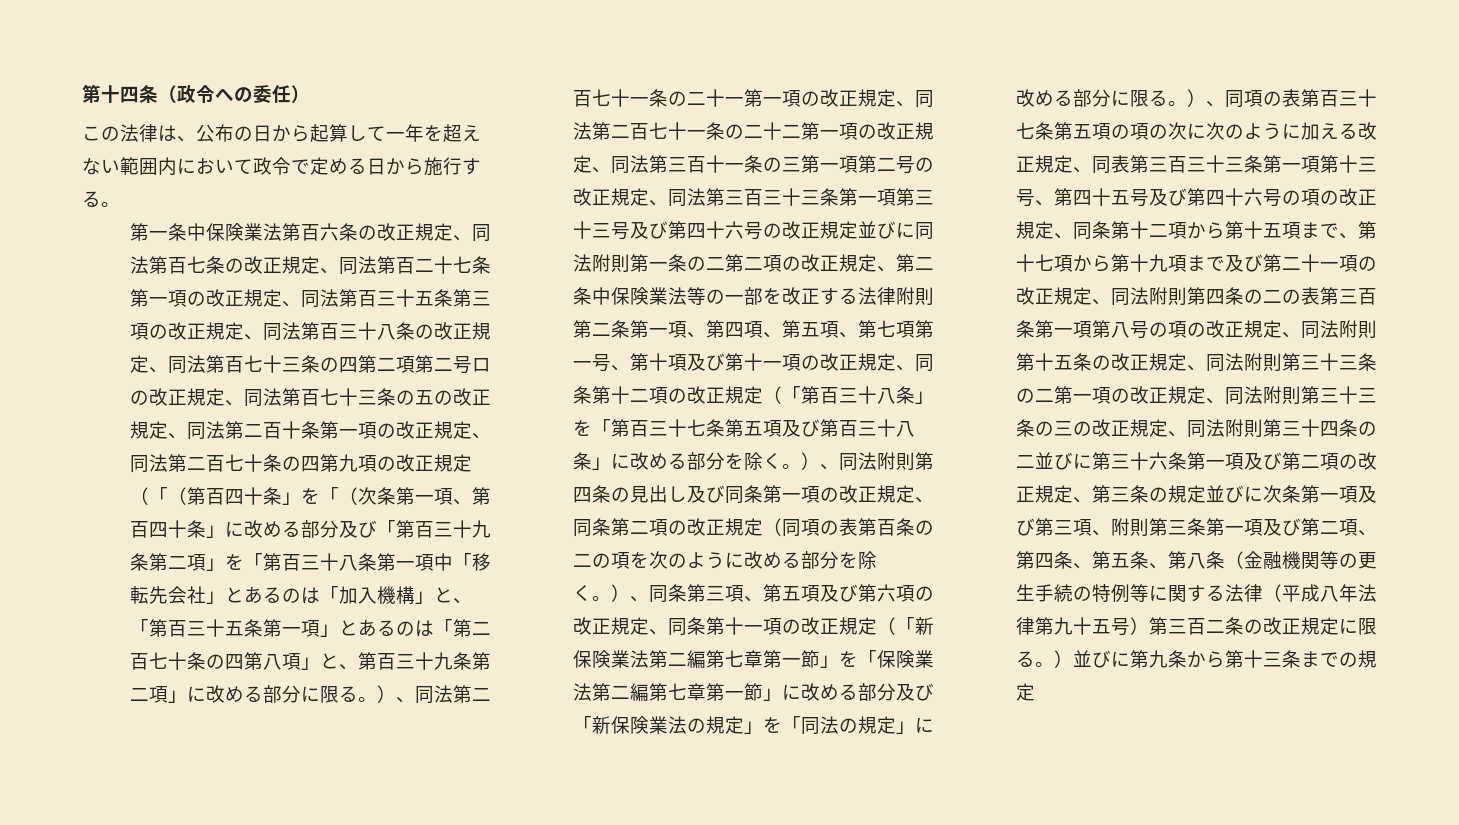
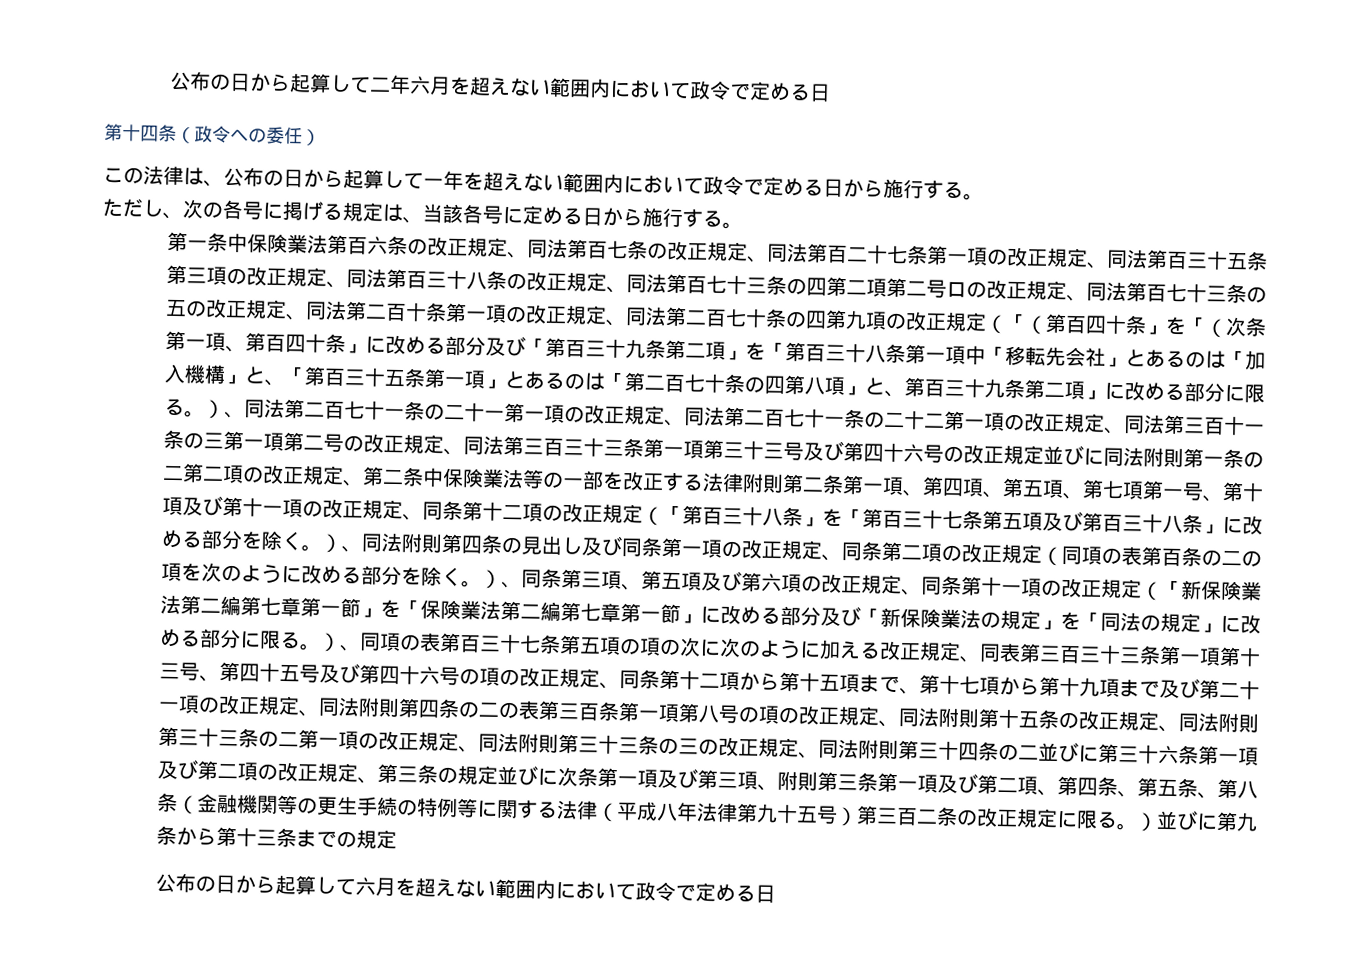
(82, 93) none -> [169,71,831,102] 公布の日から起算して二年六月を超えない範囲内において政令で定める日 //
(120, 204) none -> [102,198,743,230] // ただし、次の各号に掲げる規定は、当該各号に定める日から施行する。
(1035, 692) none -> [154,873,776,903] // 公布の日から起算して六月を超えない範囲内において政令で定める日

